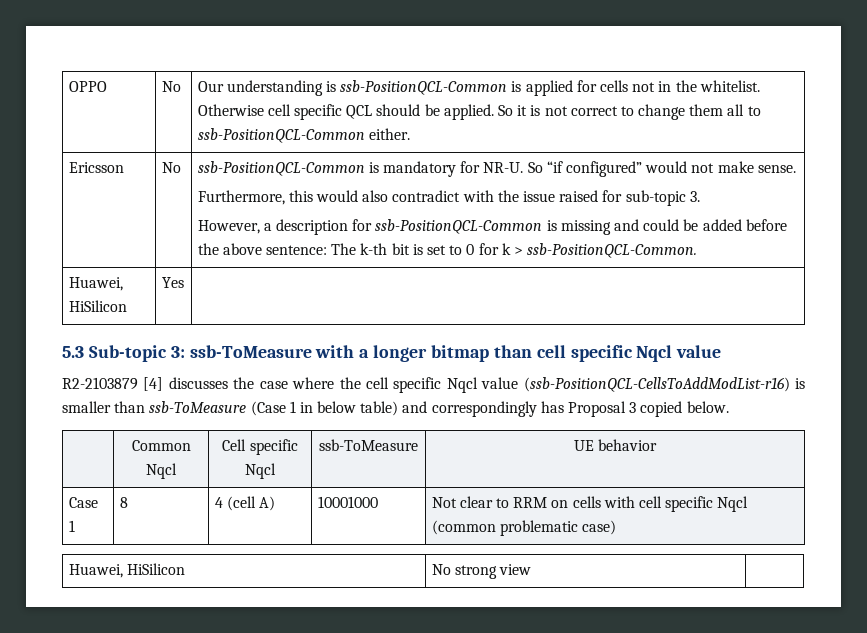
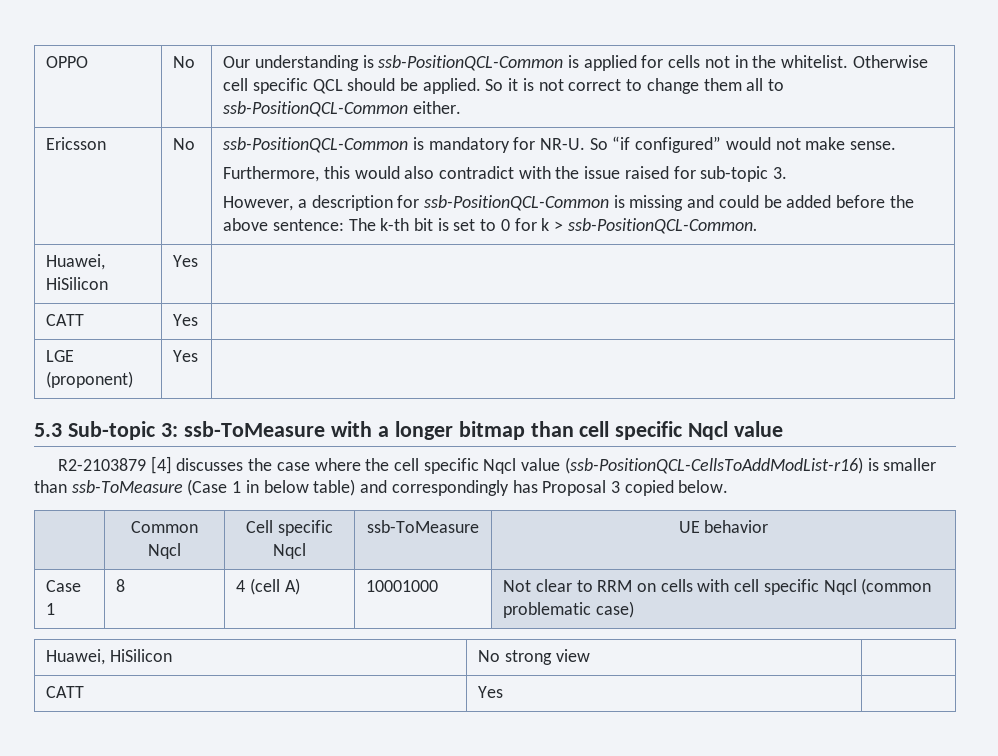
(184, 282) none -> [46,314,85,326] [173,314,199,326] [46,350,75,362] [46,371,134,388] [173,350,199,362] // CATT | Yes | // LGE (proponent) | Yes |
(532, 569) none -> [46,686,85,698] [478,686,504,698] // CATT | Yes |

